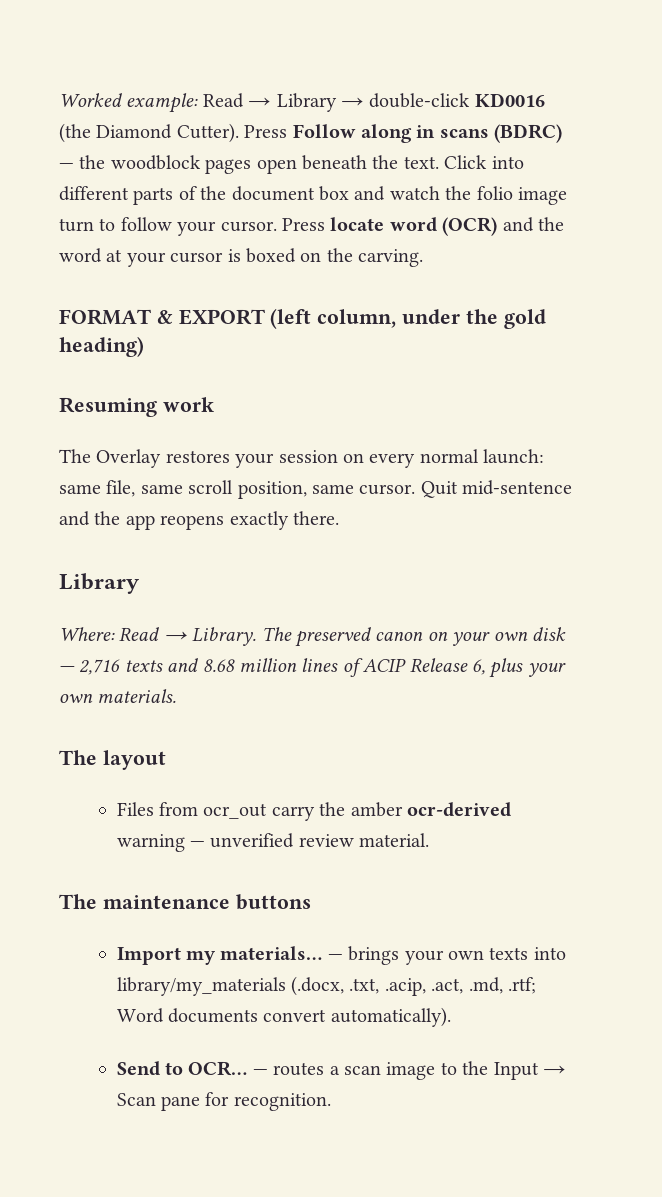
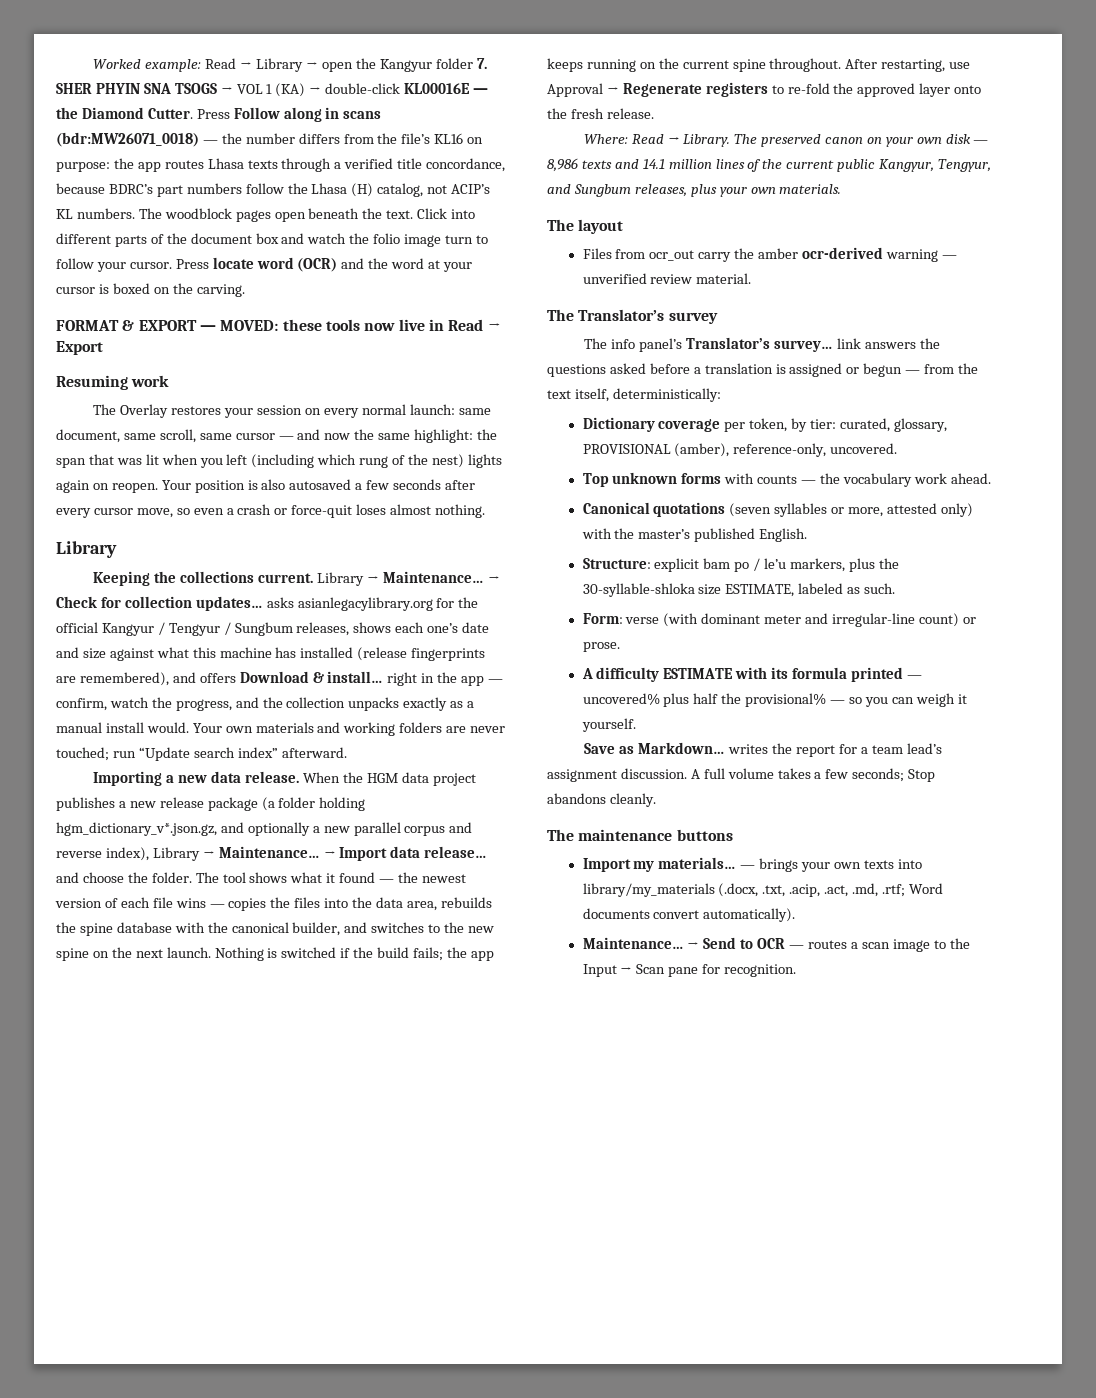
[369,93,545,108] [59,123,239,143] double-click KD0016 (the Diamond Cutter). -> [321,58,487,72] [56,83,489,97] [56,107,193,119] open the Kangyur folder 7. SHER PHYIN SNA TSOGS → VOL 1 (KA) → double-click KL00016E — the Diamond Cutter.
[494,124,563,143] [59,155,106,169] (BDRC) — the -> [56,132,484,147] [56,158,506,172] [56,183,491,197] [56,208,162,219] (bdr:MW26071_0018) — the number differs from the file’s KL16 on purpose: the app routes Lhasa texts through a verified title concordance, because BDRC’s part numbers follow the Lhasa (H) catalog, not ACIP’s KL numbers. The
[270,308,546,329] [59,336,144,357] (left column, under the gold heading) -> [199,319,501,331] [56,341,103,355] — MOVED: these tools now live in Read → Export
[106,480,573,499] [59,511,339,530] [59,573,140,594] file, same scroll position, same cursor. Quit mid-sentence and the app reopens exactly there. // Library -> [56,429,498,443] [56,454,502,468] [56,479,476,493] [56,504,486,518] [56,541,117,558] [93,571,500,586] [56,596,479,611] [56,622,490,636] [56,647,486,661] [56,671,504,686] [56,697,475,711] [56,722,506,736] [56,747,347,761] [93,771,476,786] [56,797,366,811] [56,822,473,836] [56,846,488,861] [56,872,466,883] [55,897,492,911] [56,922,495,936] [56,947,494,961] [547,58,971,72] [547,82,982,97] [547,108,654,119] document, same scroll, same cursor — and now the same highlight: the span that was lit when you left (including which rung of the nest) lights again on reopen. Your position is also autosaved a few seconds after every cursor move, so even a crash or force-quit loses almost nothing. // Library // Keeping the collections current. Library → Maintenance… → Check for collection updates… asks asianlegacylibrary.org for the official Kangyur / Tengyur / Sungbum releases, shows each one’s date and size against what this machine has installed (release fingerprints are remembered), and offers Download & install… right in the app — confirm, watch the progress, and the collection unpacks exactly as a manual install would. Your own materials and working folders are never touched; run “Update search index” afterward. // Importing a new data release. When the HGM data project publishes a new release package (a folder holding hgm_dictionary_v*.json.gz, and optionally a new parallel corpus and reverse index), Library → Maintenance… → Import data release… and choose the folder. The tool shows what it found — the newest version of each file wins — copies the files into the data area, rebuilds the spine database with the canonical builder, and switches to the new spine on the next launch. Nothing is switched if the build fails; the app keeps running on the current spine throughout. After restarting, use Approval → Regenerate registers to re-fold the approved layer onto the fresh release.
[79,659,121,675] 2,716 -> [547,158,578,172] 8,986
[202,659,235,672] 8.68 -> [642,159,665,169] 14.1
[363,658,485,675] ACIP Release 6, -> [762,159,992,172] [547,184,687,197] the current public Kangyur, Tengyur, and Sungbum releases,
(430, 840) none -> [547,309,718,324] [584,337,940,352] [547,363,979,377] [547,388,721,402] [582,417,947,432] [582,443,898,457] [582,472,991,487] [582,502,973,517] [581,528,808,542] [582,558,899,572] [582,583,896,597] [582,613,976,627] [582,642,620,652] [581,667,922,682] [582,693,967,707] [581,718,636,732] [584,742,942,757] [547,768,936,782] [547,793,656,807] // The Translator’s survey // The info panel’s Translator’s survey… link answers the questions asked before a translation is assigned or begun — from the text itself, deterministically: // Dictionary coverage per token, by tier: curated, glossary, PROVISIONAL (amber), reference-only, uncovered. // Top unknown forms with counts — the vocabulary work ahead. // Canonical quotations (seven syllables or more, attested only) with the master’s published English. // Structure: explicit bam po / le’u markers, plus the 30-syllable-shloka size ESTIMATE, labeled as such. // Form: verse (with dominant meter and irregular-line count) or prose. // A difficulty ESTIMATE with its formula printed — uncovered% plus half the provisional% — so you can weigh it yourself. // Save as Markdown… writes the report for a team lead’s assignment discussion. A full volume takes a few seconds; Stop abandons cleanly.
(451, 1017) none -> [582,937,700,949] Maintenance… →
[188,1061,248,1076] OCR… -> [757,938,786,949] OCR

